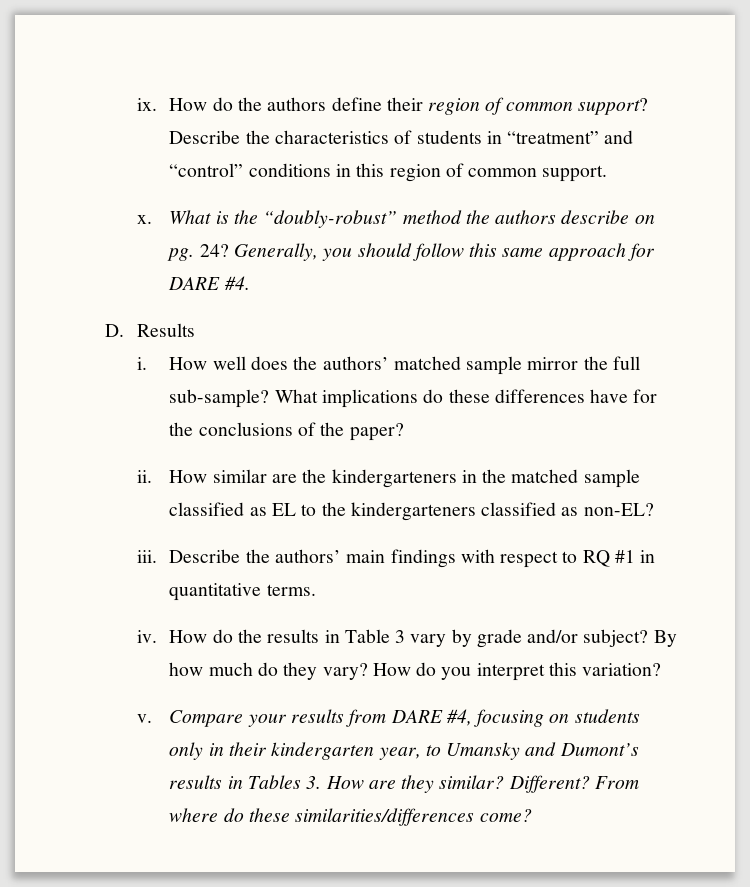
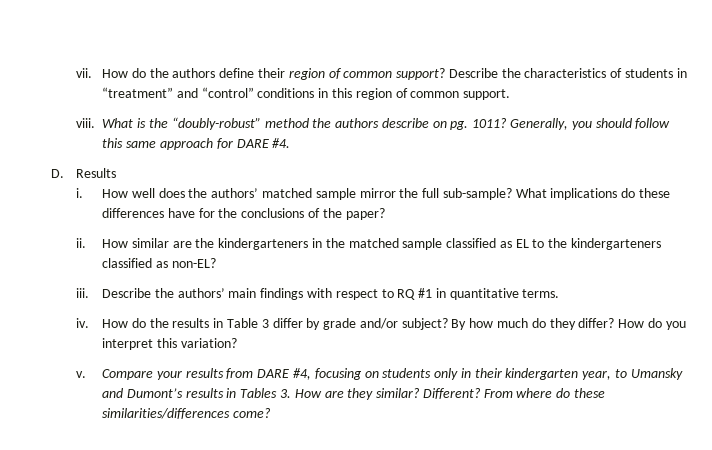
[137,98,158,111] ix. -> [76,68,93,78] vii.
[137,215,153,224] x. -> [76,118,96,128] viii.
[199,244,229,257] 24? -> [472,118,508,128] 1011?
[410,634,447,647] vary -> [272,318,303,328] differ
[322,663,368,680] vary? -> [578,318,615,328] differ?

